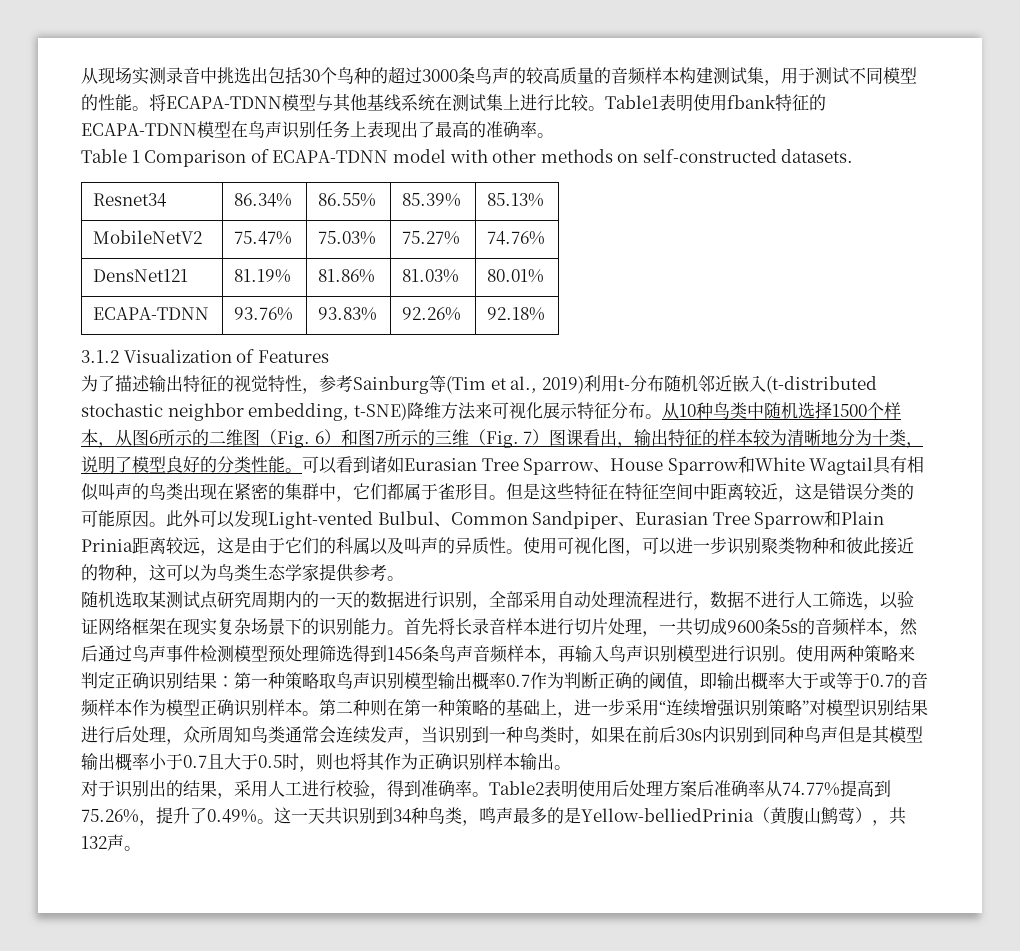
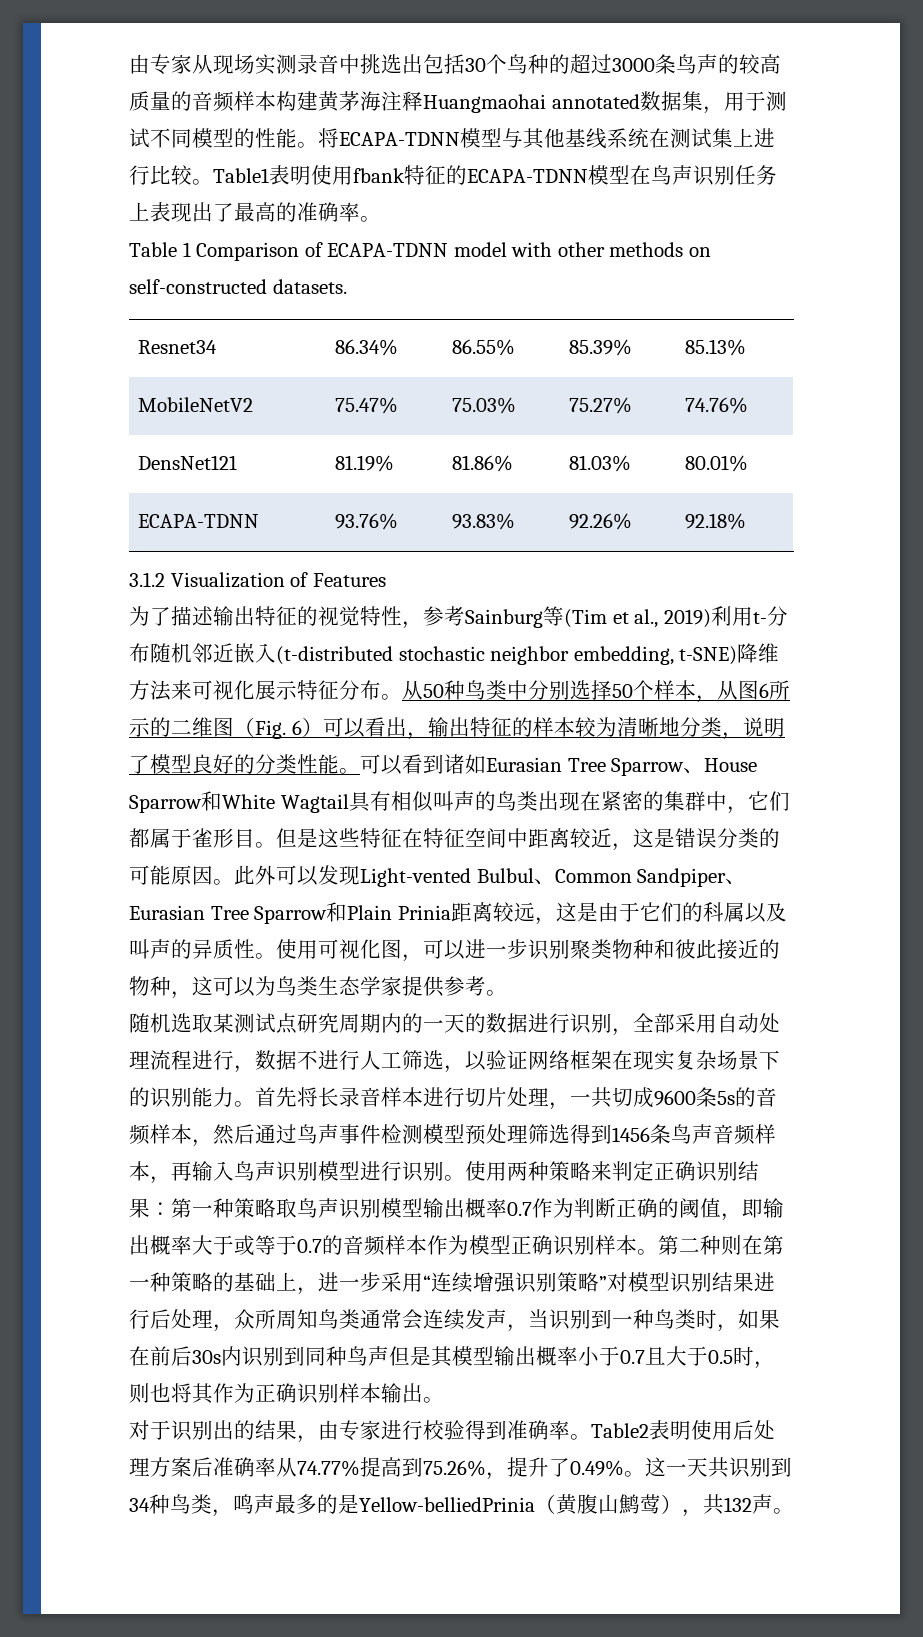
(81, 75) none -> [129,54,192,75] 由专家
[713,67,747,85] 测试 -> [318,91,682,113] 黄茅海注释Huangmaohai annotated数据
[678,404,696,417] 10 -> [423,684,444,698] 50
[763,401,867,419] 随机选择1500 -> [528,680,633,700] 分别选择50
[340,429,584,448] 和图7所示的三维（Fig. 7）图课 -> [322,717,365,738] 可以
[855,429,890,446] 为十 -> (701, 727) none
[234,780,302,797] 采用人工 -> [318,1420,381,1441] 由专家
[370,793,387,799] ， -> (465, 1430) none

